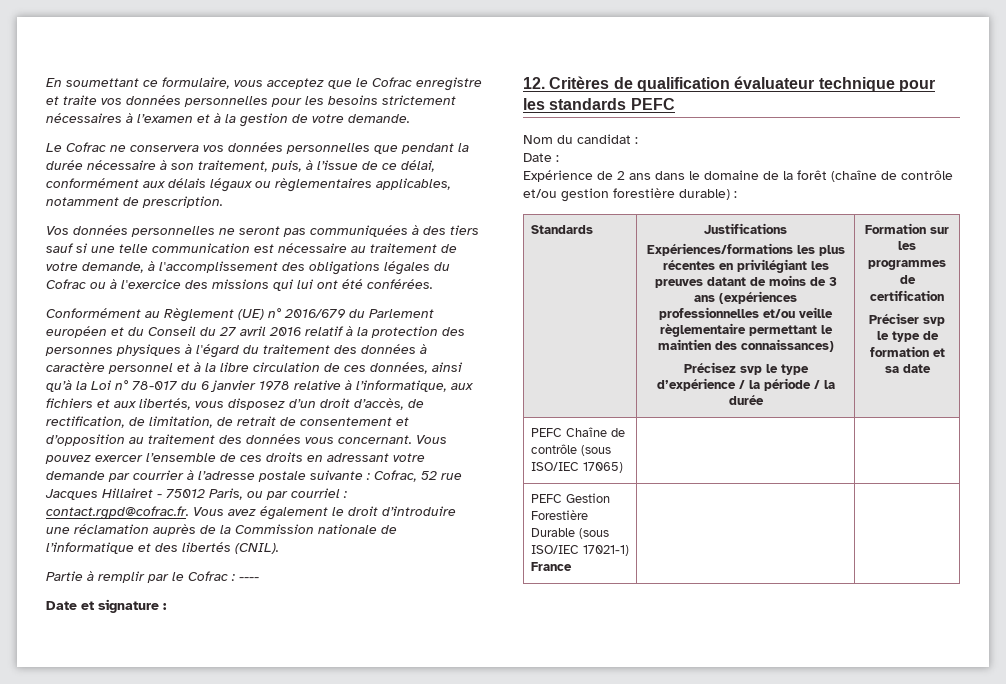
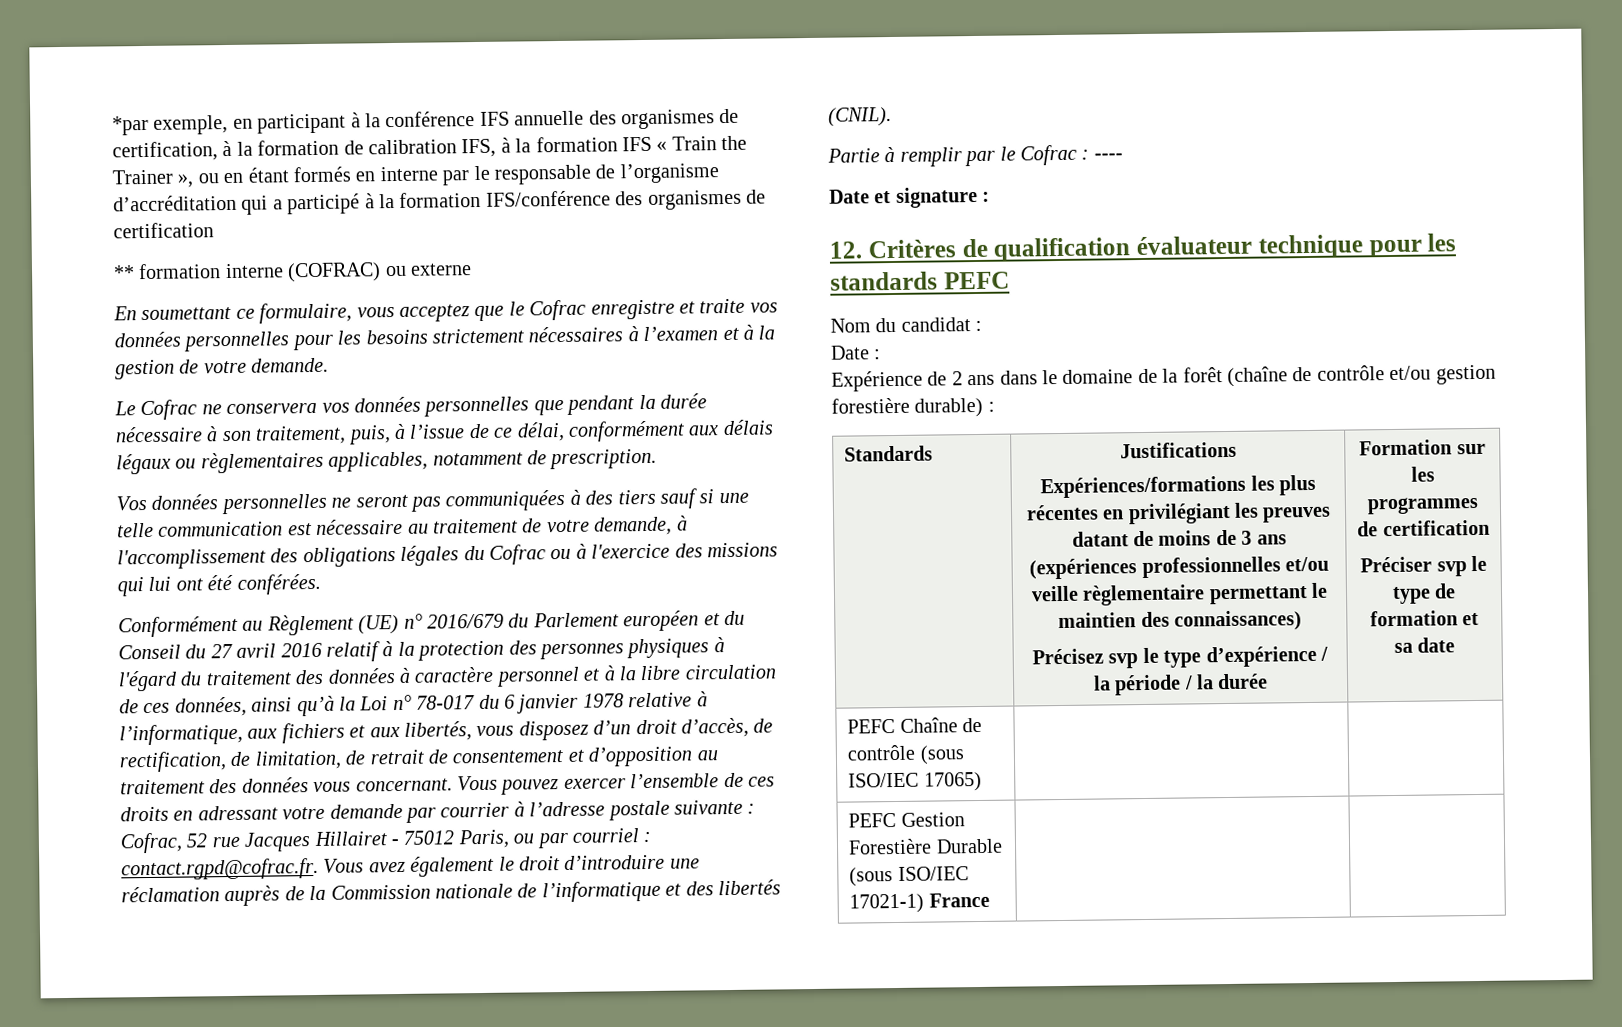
(46, 82) none -> [112,108,740,136] [112,135,748,162] [112,163,720,188] [113,189,766,215] [113,222,214,239] [113,262,472,283] *par exemple, en participant à la conférence IFS annuelle des organismes de certification, à la formation de calibration IFS, à la formation IFS « Train the Trainer », ou en étant formés en interne par le responsable de l’organisme d’accréditation qui a participé à la formation IFS/conférence des organismes de certification // ** formation interne (COFRAC) ou externe //

